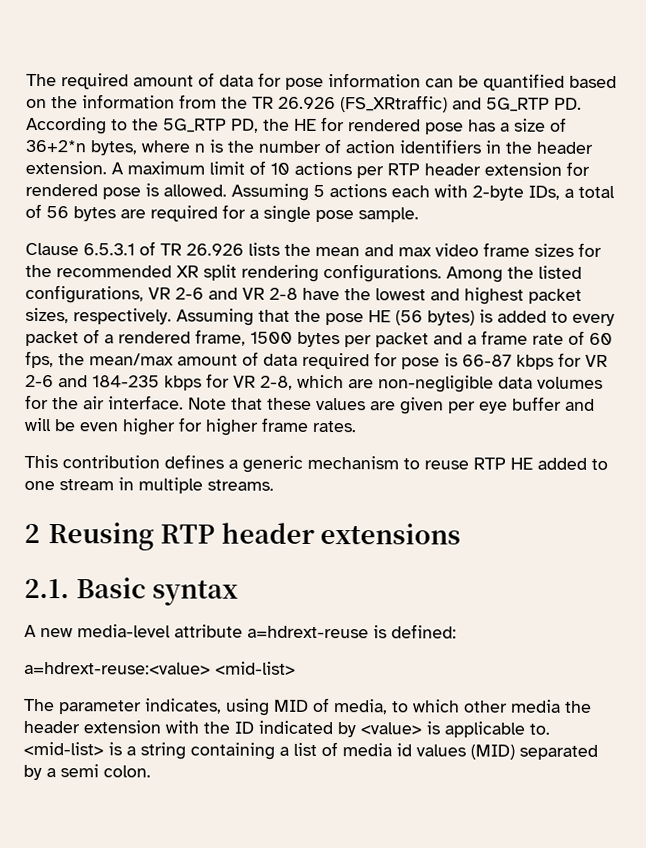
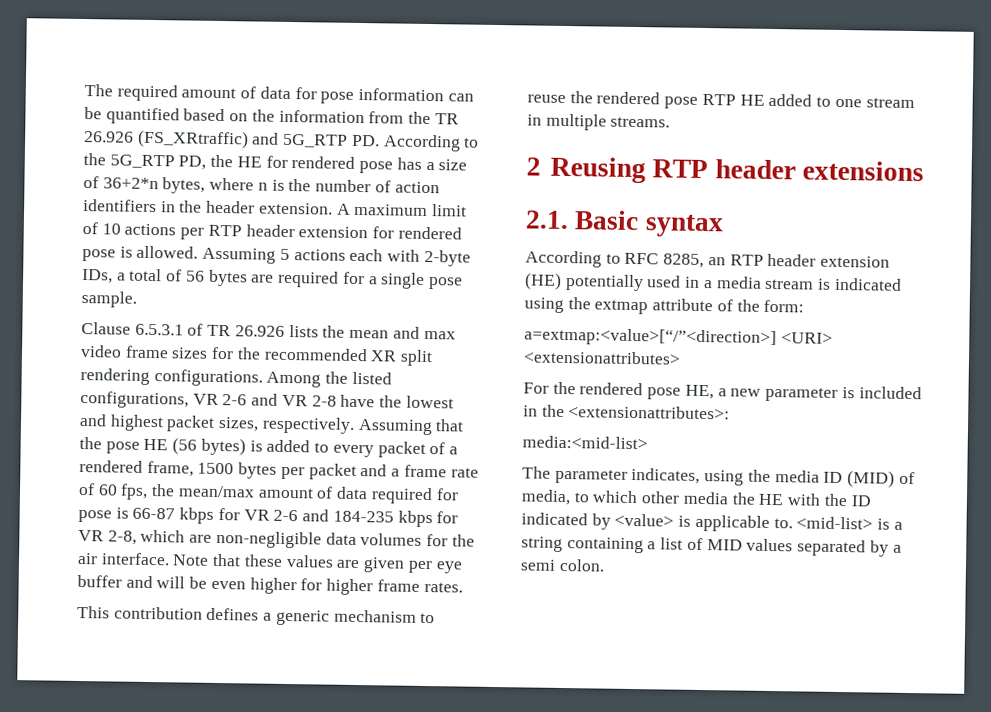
(469, 465) none -> [569,91,699,109] the rendered pose
[24,624,457,639] [24,661,296,675] A new media-level attribute a=hdrext-reuse is defined: // a=hdrext-reuse:<value> <mid-list> -> [525,250,891,269] [524,272,902,292] [524,297,805,315] [524,327,833,348] [523,350,681,365] [523,381,922,402] [523,404,731,420] [522,435,648,450] According to RFC 8285, an RTP header extension (HE) potentially used in a media stream is indicated using the extmap attribute of the form: // a=extmap:<value>[“/”<direction>] <URI> <extensionattributes> // For the rendered pose HE, a new parameter is included in the <extensionattributes>: // media:<mid-list>
[273,699,309,712] MID -> [747,469,896,488] the media ID (MID)
[23,720,161,734] header extension -> [758,493,785,506] HE
[342,743,515,760] media id values (MID) -> [706,538,794,552] MID values

